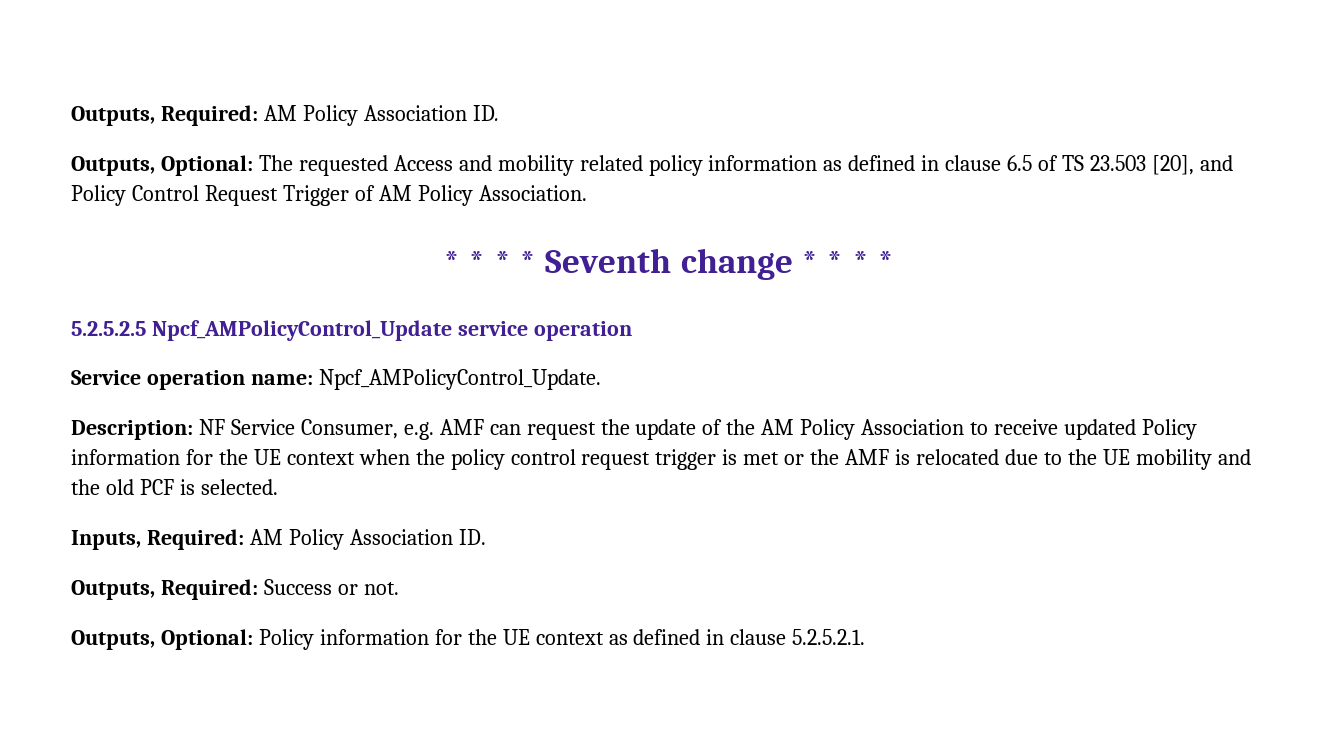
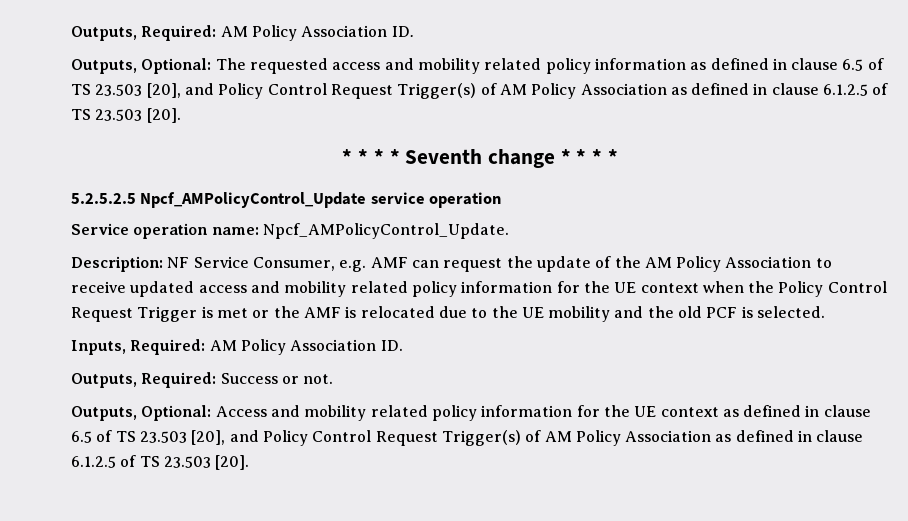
[393,155,453,171] Access -> [332,62,381,70] access
[282,185,587,206] Trigger of AM Policy Association. -> [397,83,889,99] [71,108,181,123] Trigger(s) of AM Policy Association as defined in clause 6.1.2.5 of TS 23.503 [20].
[1141,419,1197,440] Policy -> [198,281,457,297] access and mobility related policy
[450,449,717,470] policy control request trigger -> [778,281,887,297] [71,306,198,322] Policy Control Request Trigger
[258,629,314,650] Policy -> [215,405,477,421] Access and mobility related policy
[792,629,866,645] 5.2.5.2.1. -> [71,430,864,446] [71,455,250,470] 6.5 of TS 23.503 [20], and Policy Control Request Trigger(s) of AM Policy Association as defined in clause 6.1.2.5 of TS 23.503 [20].

